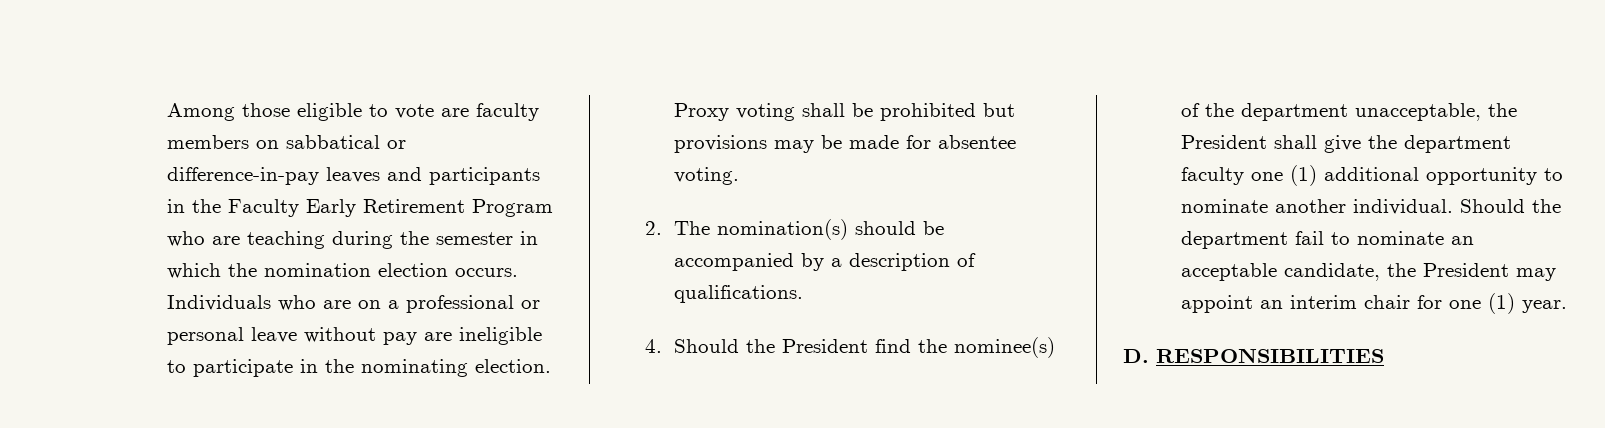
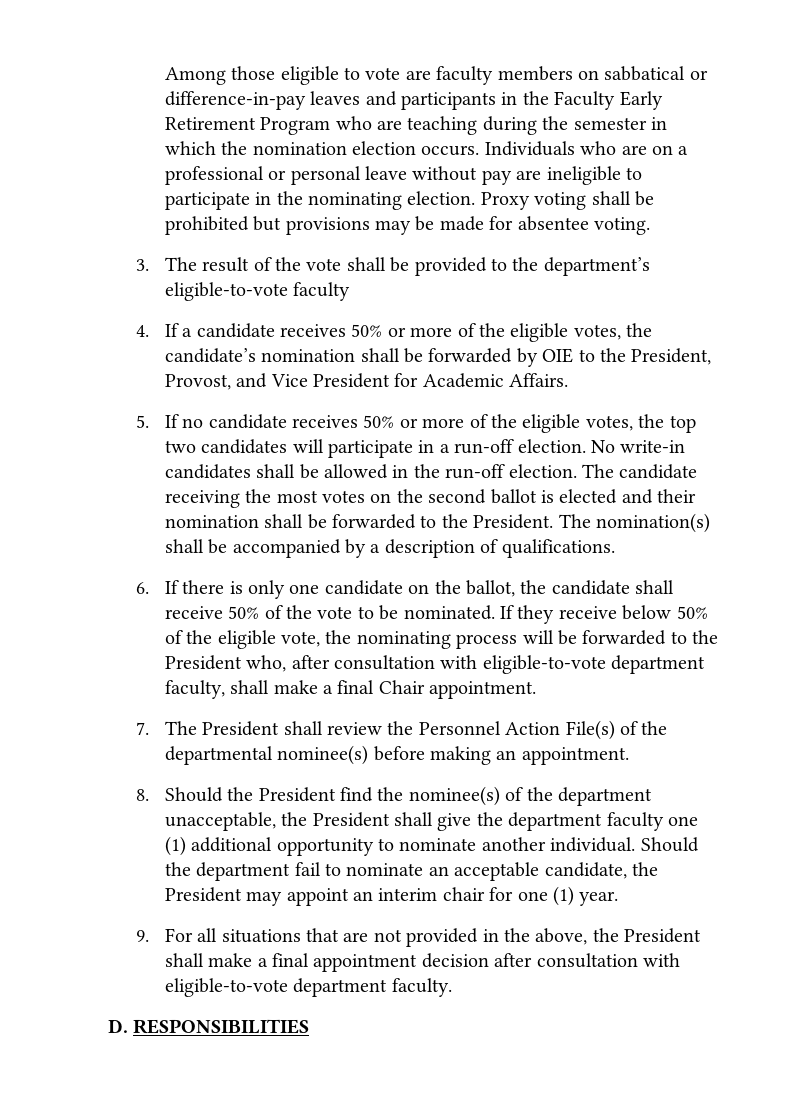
[644,219,916,240] 2. The nomination(s) should -> [136,257,650,276] [164,282,351,301] [136,323,653,342] [164,348,712,367] [164,373,569,390] [136,414,696,433] [164,439,686,458] [164,464,698,479] [164,489,697,508] [164,513,710,533] [164,539,204,553] 3. The result of the vote shall be provided to the department’s eligible-to-vote faculty // 4. If a candidate receives 50% or more of the eligible votes, the candidate’s nomination shall be forwarded by OIE to the President, Provost, and Vice President for Academic Affairs. // 5. If no candidate receives 50% or more of the eligible votes, the top two candidates will participate in a run-off election. No write-in candidates shall be allowed in the run-off election. The candidate receiving the most votes on the second ballot is elected and their nomination shall be forwarded to the President. The nomination(s) shall
[644,339,662,353] 4. -> [136,580,675,599] [164,605,708,624] [164,630,719,649] [164,655,706,674] [164,680,537,699] [136,720,668,740] [164,745,629,765] [136,789,150,801] 6. If there is only one candidate on the ballot, the candidate shall receive 50% of the vote to be nominated. If they receive below 50% of the eligible vote, the nominating process will be forwarded to the President who, after consultation with eligible-to-vote department faculty, shall make a final Chair appointment. // 7. The President shall review the Personnel Action File(s) of the departmental nominee(s) before making an appointment. // 8.
(1567, 306) none -> [136,928,702,947] [164,953,680,972] [164,978,452,997] // 9. For all situations that are not provided in the above, the President shall make a final appointment decision after consultation with eligible-to-vote department faculty.

